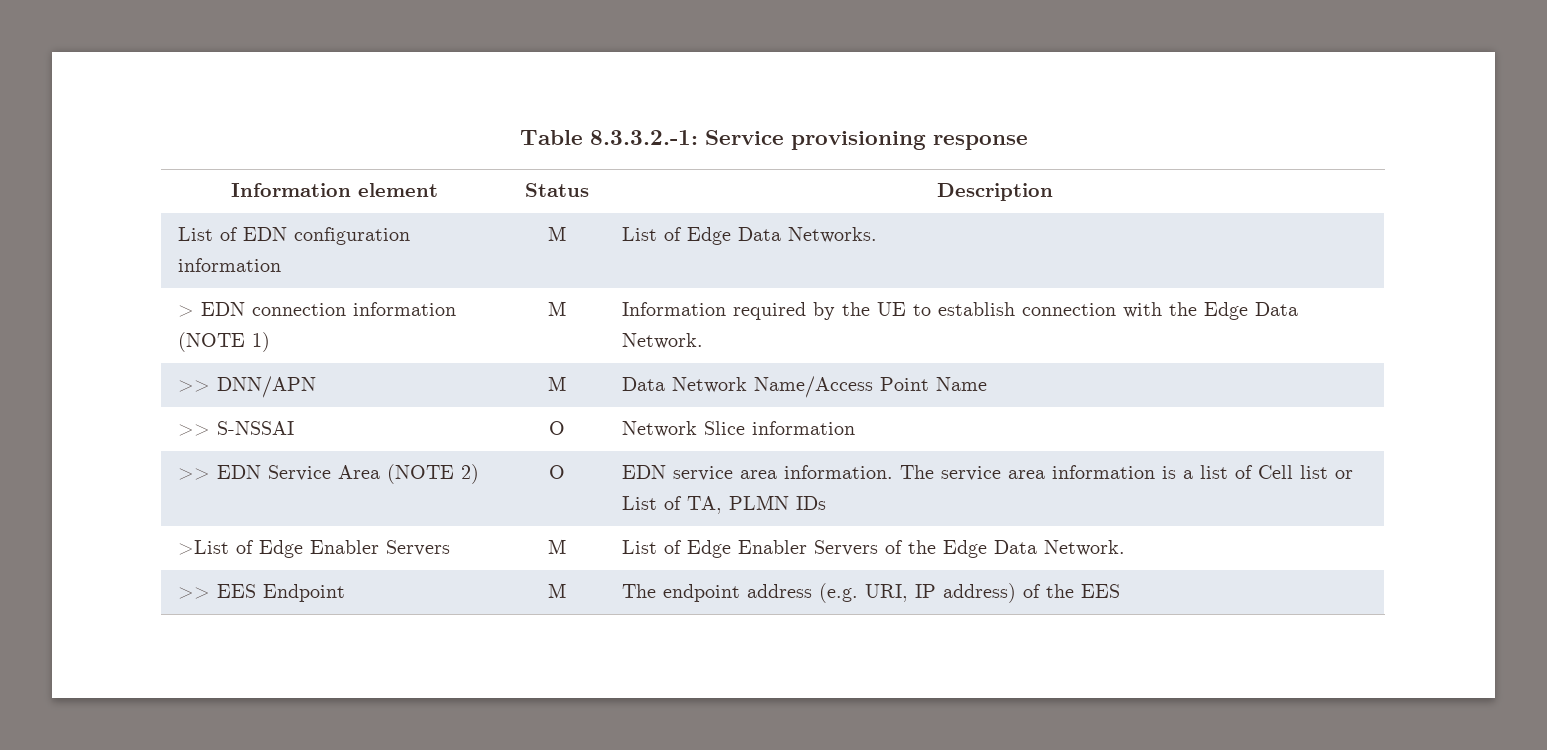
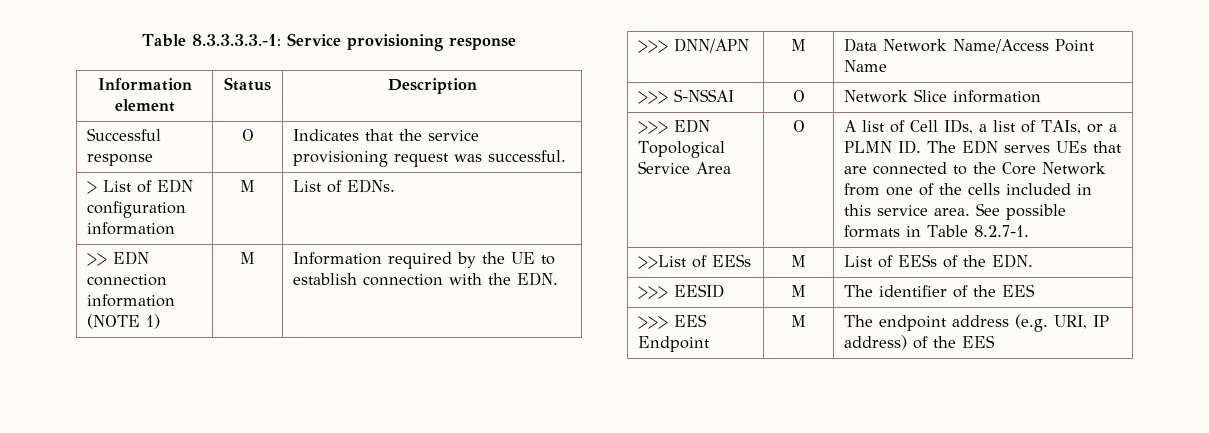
[519,130,698,145] Table 8.3.3.2.-1: -> [142,34,281,47] Table 8.3.3.3.3.-1:
(1053, 192) none -> [86,128,161,141] [86,154,153,166] [241,129,254,141] [292,129,479,141] [292,150,566,167] [86,181,97,194] Successful response | O | Indicates that the service provisioning request was successful. // >
[686,227,877,245] [177,305,194,317] Edge Data Networks. // > -> [346,179,395,193] [86,253,107,266] EDNs. // >>
[1203,302,1298,320] [621,333,703,349] [177,380,210,392] Edge Data Network. // >> -> [516,272,558,286] [637,40,668,53] EDN. // >>>
[177,424,210,436] >> -> [637,91,668,104] >>>
[177,465,261,480] >> EDN -> [637,119,710,134] [637,141,725,158] >>> EDN Topological
[386,464,479,484] [548,465,565,479] [621,465,1353,481] [621,495,826,514] [177,540,450,558] [547,539,566,554] [621,540,1125,558] [177,587,210,599] (NOTE 2) | O | EDN service area information. The service area information is a list of Cell list or List of TA, PLMN IDs // >List of Edge Enabler Servers | M | List of Edge Enabler Servers of the Edge Data Network. // >> -> [792,120,805,132] [843,119,1117,134] [843,140,1122,154] [843,162,1106,175] [843,183,1092,196] [843,203,1066,220] [843,225,1029,238] [637,254,751,269] [791,255,806,267] [843,254,1033,268] [637,284,724,299] [791,285,806,297] [843,284,1035,298] [637,316,668,329] | O | A list of Cell IDs, a list of TAIs, or a PLMN ID. The EDN serves UEs that are connected to the Core Network from one of the cells included in this service area. See possible formats in Table 8.2.7-1. // >>List of EESs | M | List of EESs of the EDN. // >>> EESID | M | The identifier of the EES // >>>

